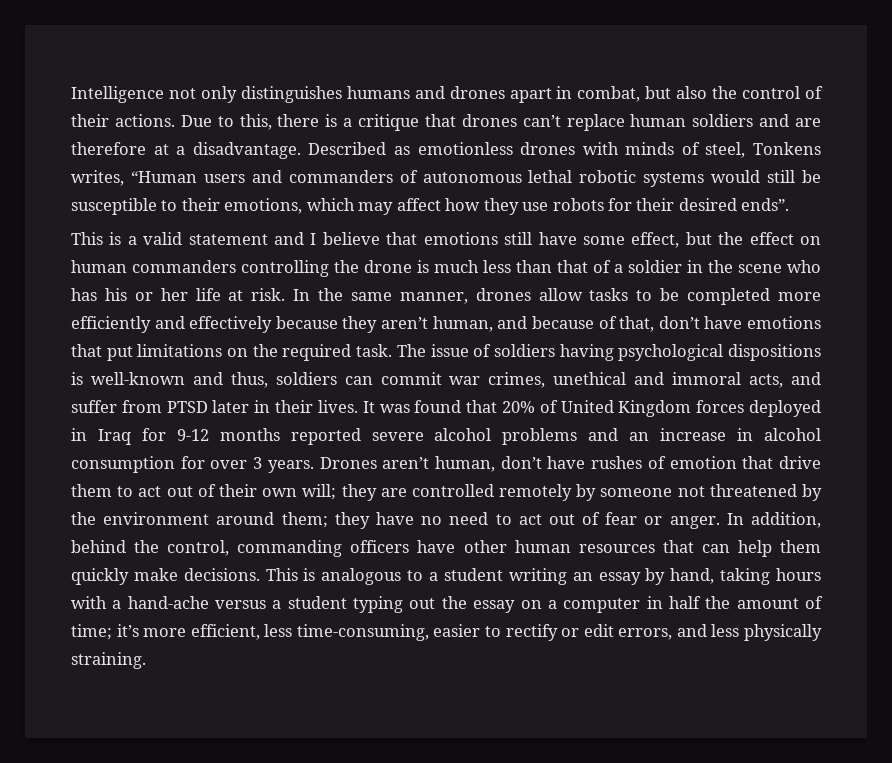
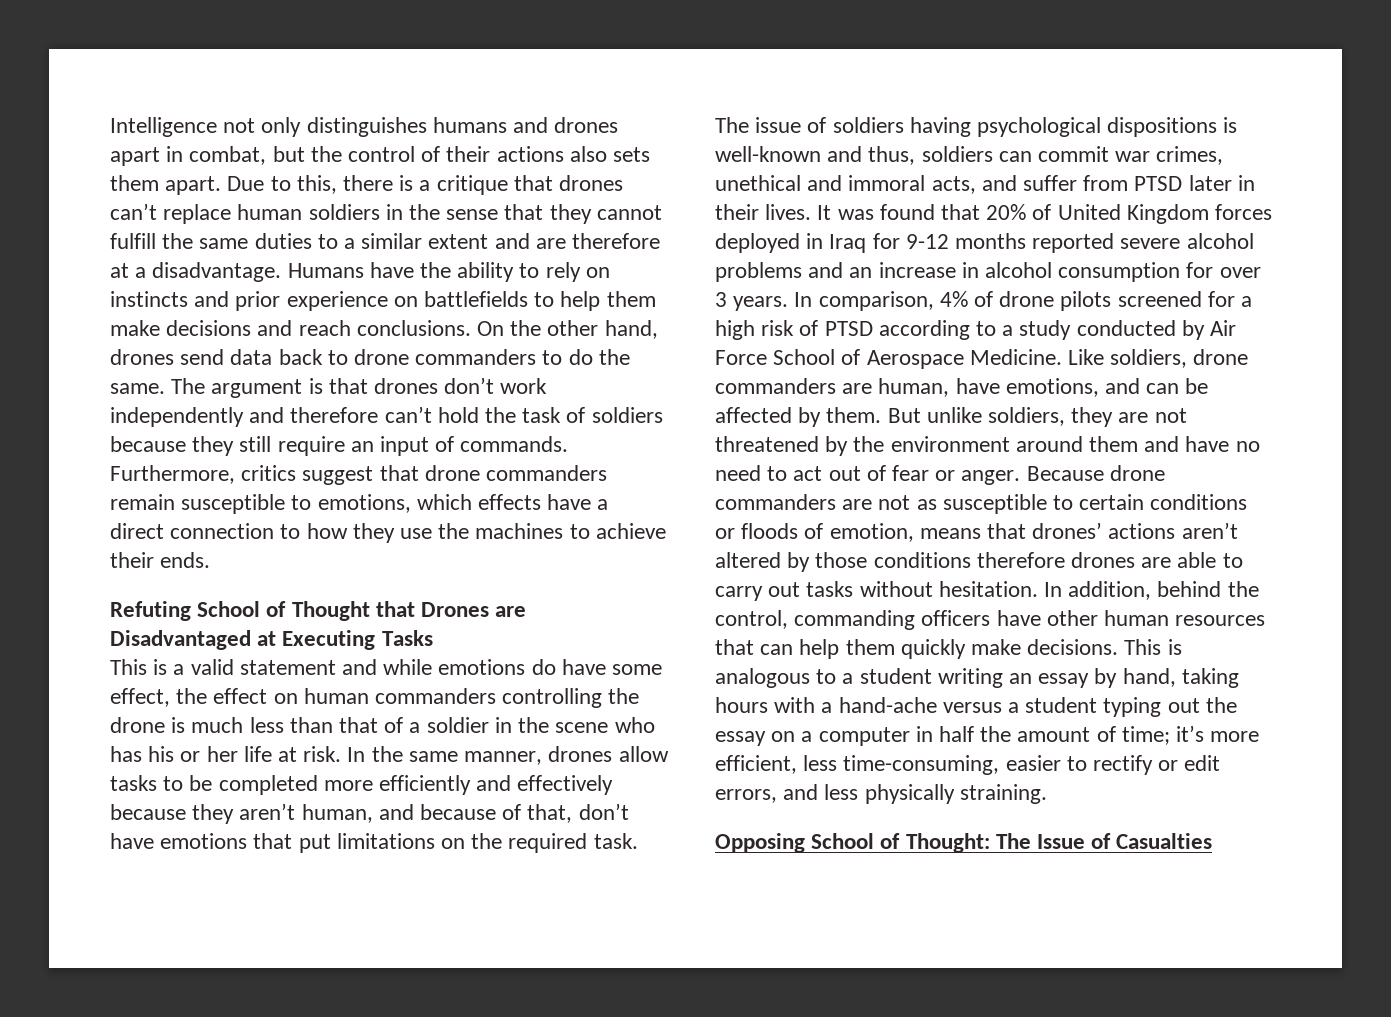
[676,86,708,99] also -> (305, 154) none
[114,114,175,127] actions. -> [496,146,651,162] [110,175,222,195] actions also sets them apart.
(754, 120) none -> [385,204,662,224] [110,233,489,249] in the sense that they cannot fulfill the same duties to a similar extent
[308,142,822,158] [71,170,821,187] [71,198,220,215] Described as emotionless drones with minds of steel, Tonkens writes, “Human users and commanders of autonomous lethal robotic systems would still be susceptible to their -> [287,262,610,282] [110,291,656,311] [110,320,658,339] [110,349,630,365] [110,377,548,398] [110,406,663,427] [110,436,569,456] [110,465,608,485] [110,494,312,514] Humans have the ability to rely on instincts and prior experience on battlefields to help them make decisions and reach conclusions. On the other hand, drones send data back to drone commanders to do the same. The argument is that drones don’t work independently and therefore can’t hold the task of soldiers because they still require an input of commands. Furthermore, critics suggest that drone commanders remain susceptible to
[358,198,790,215] may affect how they use robots for their desired ends”. -> [478,494,609,510] [110,523,666,543] [110,552,211,568] [110,601,527,621] [110,630,433,650] effects have a direct connection to how they use the machines to achieve their ends. // Refuting School of Thought that Drones are Disadvantaged at Executing Tasks
[310,232,533,245] I believe that emotions still -> [383,659,556,675] while emotions do
[685,232,712,245] but -> (170, 697) none
[319,456,821,472] [71,484,673,501] Drones aren’t human, don’t have rushes of emotion that drive them to act out of their own will; they are controlled remotely by someone -> [794,291,1253,311] [715,320,1237,340] [715,349,1249,369] [715,378,1209,397] [715,407,1149,427] In comparison, 4% of drone pilots screened for a high risk of PTSD according to a study conducted by Air Force School of Aerospace Medicine. Like soldiers, drone commanders are human, have emotions, and can be affected by them. But unlike soldiers, they are
[281,512,370,529] them; they -> [1089,436,1180,452] them and
(720, 522) none -> [1026,465,1165,481] [715,494,1248,514] [715,522,1238,542] [715,552,1243,572] [715,581,1038,601] Because drone commanders are not as susceptible to certain conditions or floods of emotion, means that drones’ actions aren’t altered by those conditions therefore drones are able to carry out tasks without hesitation.
(146, 660) none -> [715,833,1213,853] // Opposing School of Thought: The Issue of Casualties

